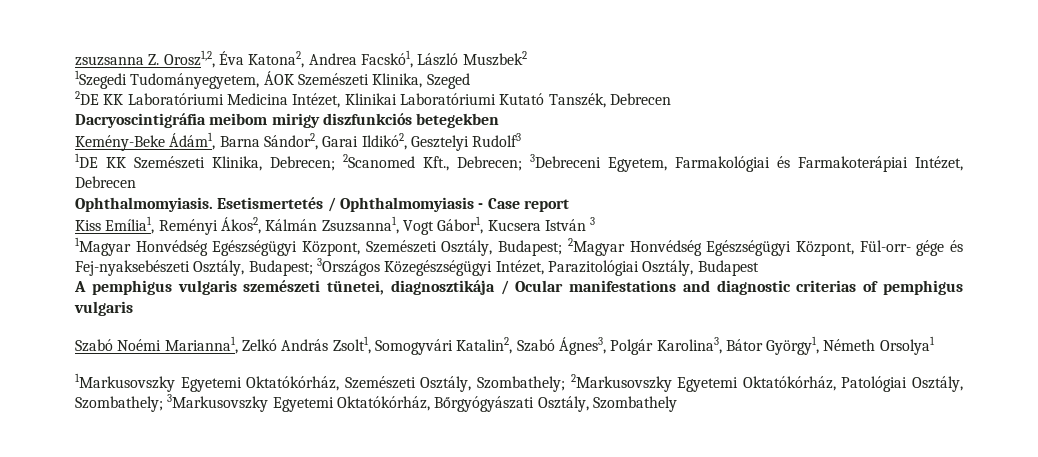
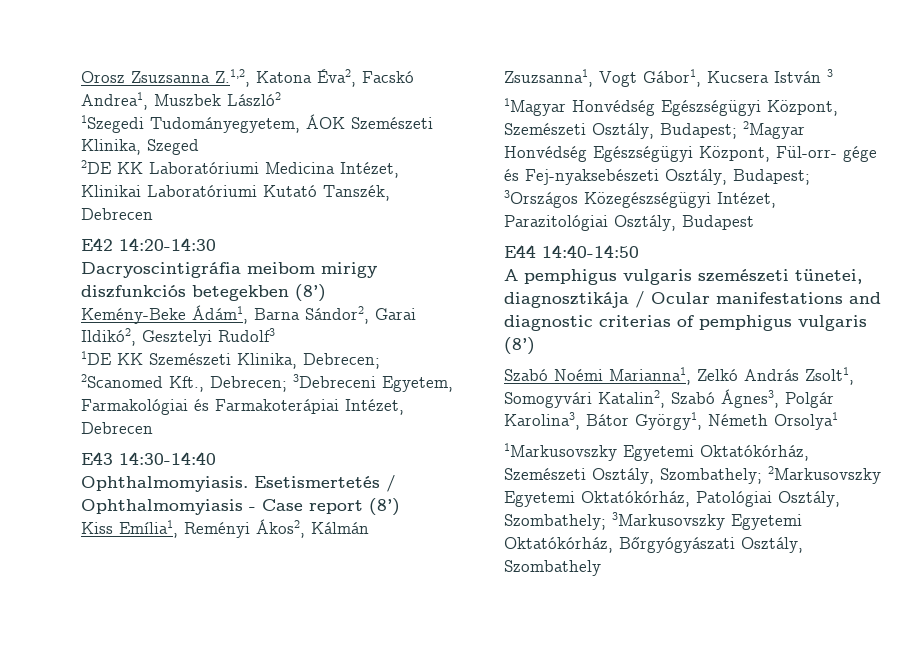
[75,50,527,68] zsuzsanna Z. Orosz1,2, Éva Katona2, Andrea Facskó1, László Muszbek2 -> [81,69,414,87] [81,92,281,110] Orosz Zsuzsanna Z.1,2, Katona Éva2, Facskó Andrea1, Muszbek László2
(671, 99) none -> [81,238,216,251] // E42 14:20-14:30
(500, 120) none -> [295,284,326,302] (8’)
(136, 182) none -> [81,452,216,465] // E43 14:30-14:40
(569, 205) none -> [369,498,400,516] (8’)
(759, 268) none -> [504,245,639,258] // E44 14:40-14:50
(133, 308) none -> [504,337,535,355] (8’)

